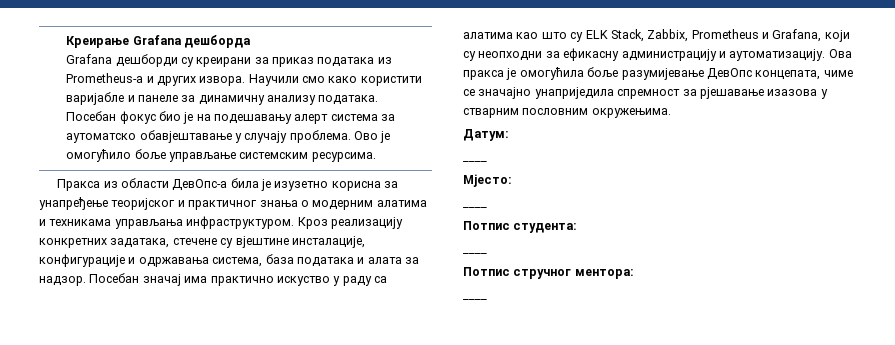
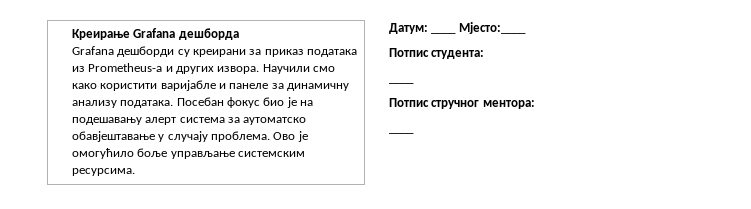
[57,178,399,191] [39,197,427,210] [39,216,403,229] [39,236,365,248] [39,254,419,267] [39,273,387,286] [463,29,850,42] [463,48,852,61] [463,67,853,80] [463,87,828,99] [463,108,671,118] // Пракса из области ДевОпс-а била је изузетно корисна за унапређење теоријског и практичног знања о модерним алатима и техникама управљања инфраструктуром. Кроз реализацију конкретних задатака, стечене су вјештине инсталације, конфигурације и одржавања система, база података и алата за надзор. Посебан значај има практично искуство у раду са алатима као што су ELK Stack, Zabbix, Prometheus и Grafana, који су неопходни за ефикасну администрацију и аутоматизацију. Ова пракса је омогућила боље разумијевање ДевОпс концепата, чиме се значајно унаприједила спремност за рјешавање изазова у стварним пословним окружењима. -> (135, 172) none
[463,161,487,162] [463,174,512,187] [463,207,487,208] // ____ // Мјесто: // ____ -> [431,22,526,34] ____ Мјесто:____

